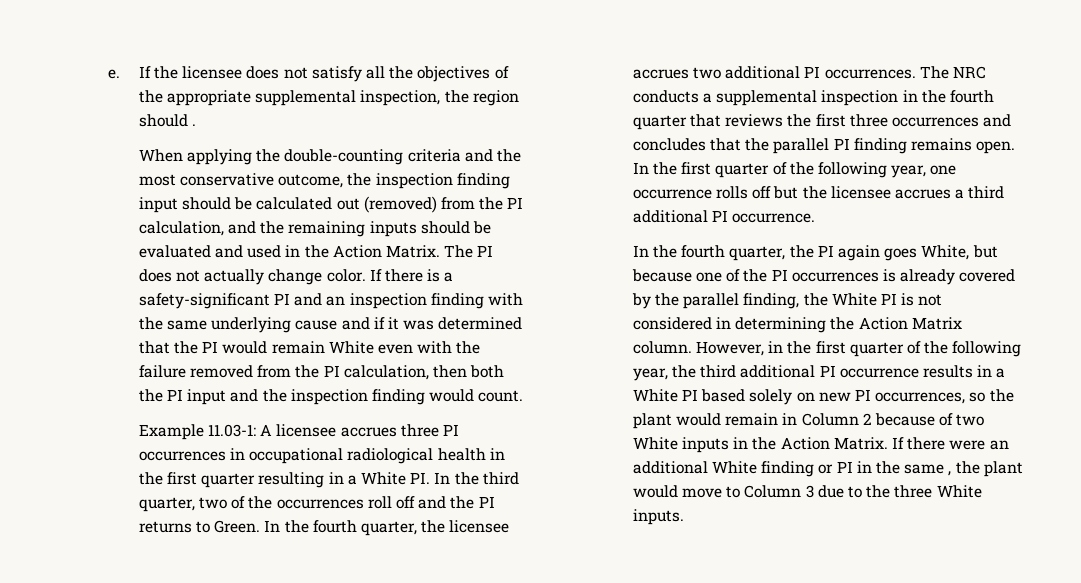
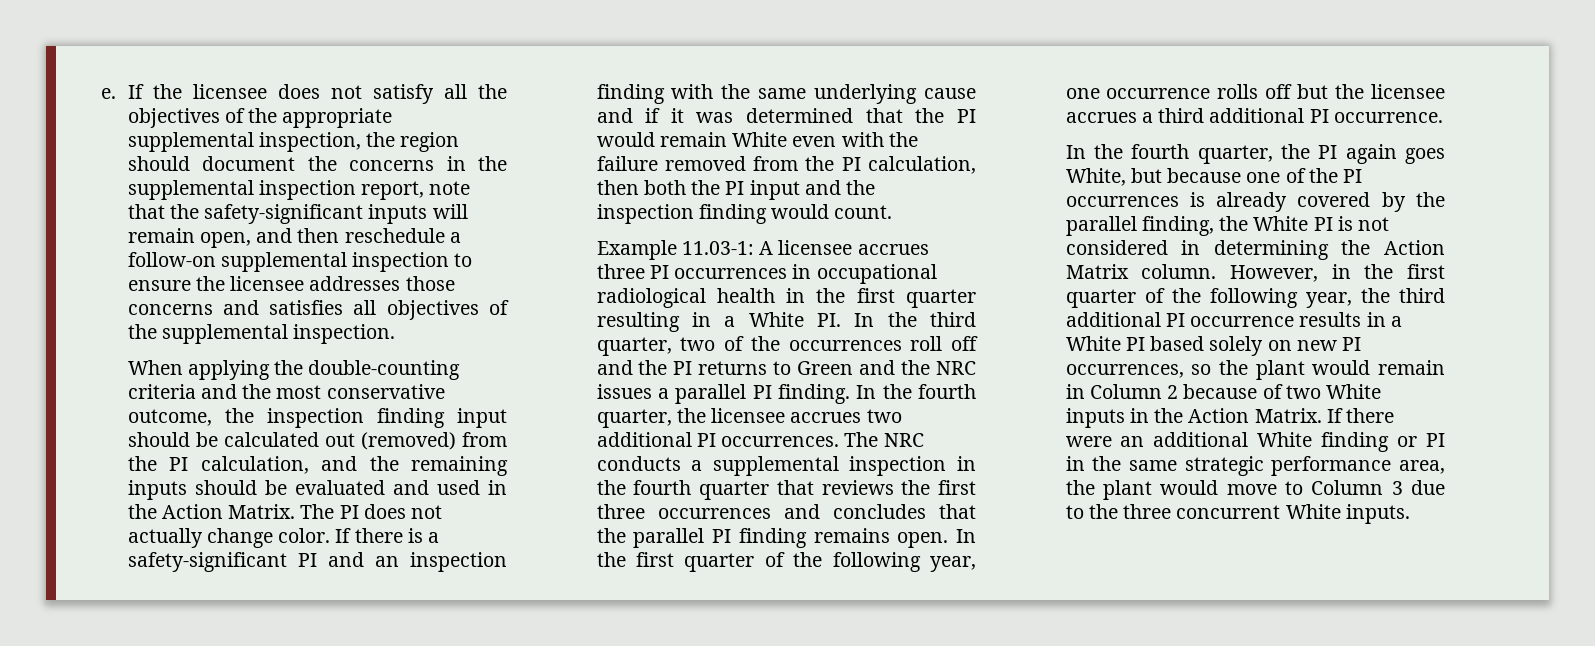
[192,124,197,126] . -> [202,156,507,171] [127,180,471,200] [127,204,468,224] [127,228,461,248] [127,252,473,272] [127,276,455,291] [127,300,509,320] [127,324,396,344] document the concerns in the supplemental inspection report, note that the safety-significant inputs will remain open, and then reschedule a follow-on supplemental inspection to ensure the licensee addresses those concerns and satisfies all objectives of the supplemental inspection.
[214,520,261,533] Green. -> [797,360,976,375] [596,384,850,404] Green and the NRC issues a parallel PI finding.
[948,471,952,476] , -> [1184,456,1445,476] strategic performance area,
(933, 491) none -> [1176,505,1281,519] concurrent

